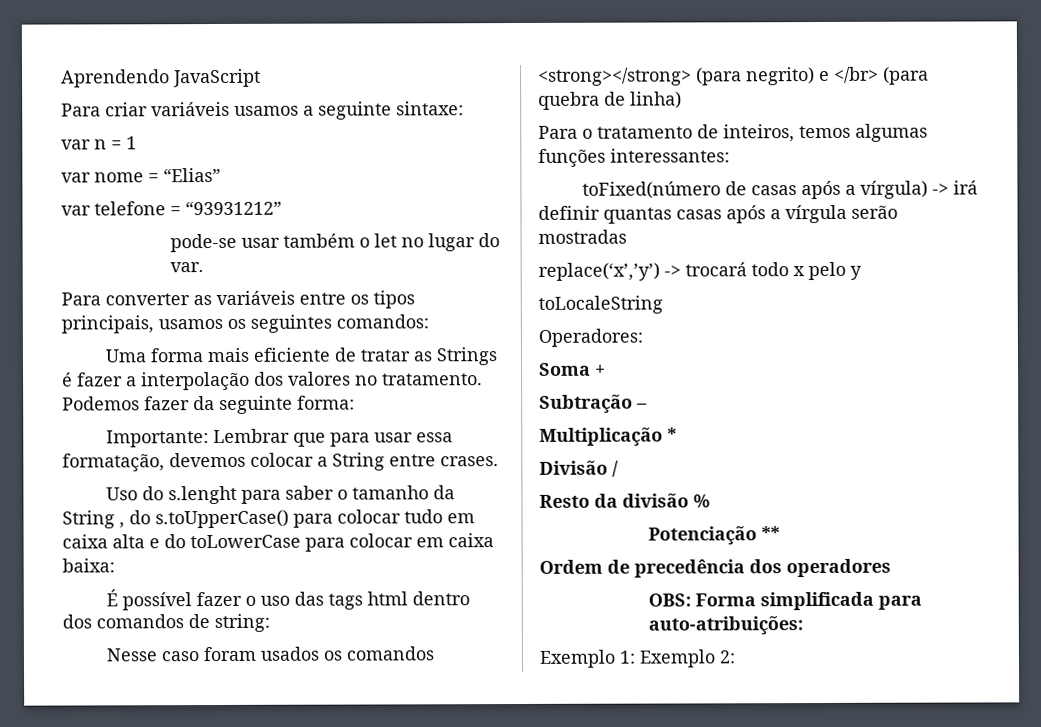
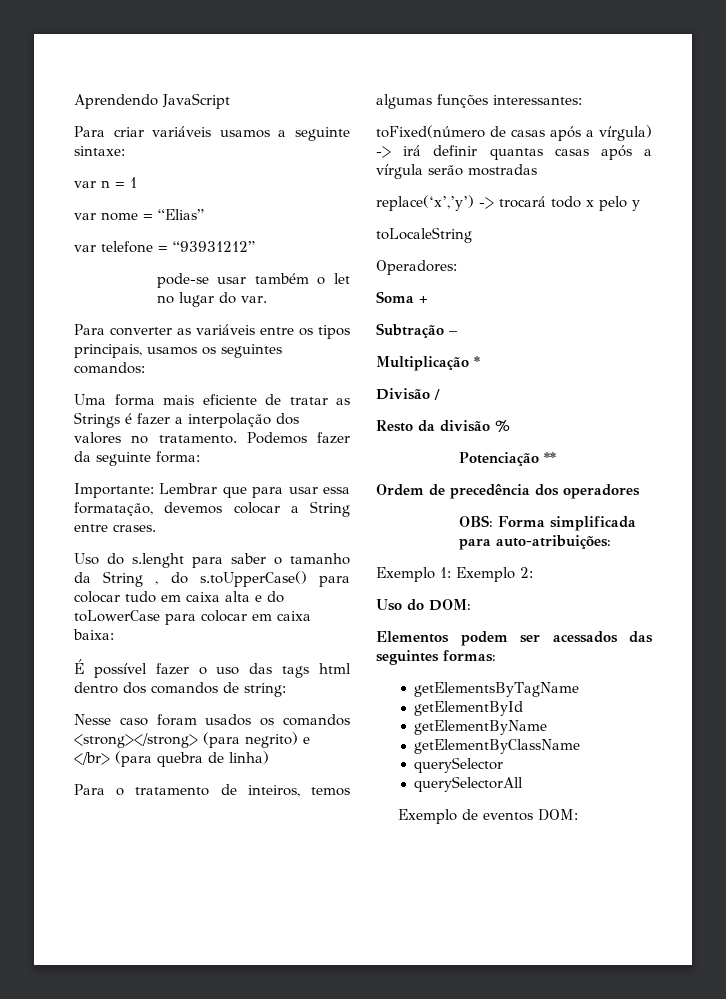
(735, 657) none -> [376,599,471,611] [376,631,653,646] [376,650,496,665] [414,682,580,697] [414,701,524,716] [414,720,548,735] [414,739,581,754] [414,757,504,773] [414,776,524,792] [397,809,578,824] // Uso do DOM: // Elementos podem ser acessados das seguintes formas: // getElementsByTagName // getElementById // getElementByName // getElementByClassName // querySelector // querySelectorAll // Exemplo de eventos DOM:

